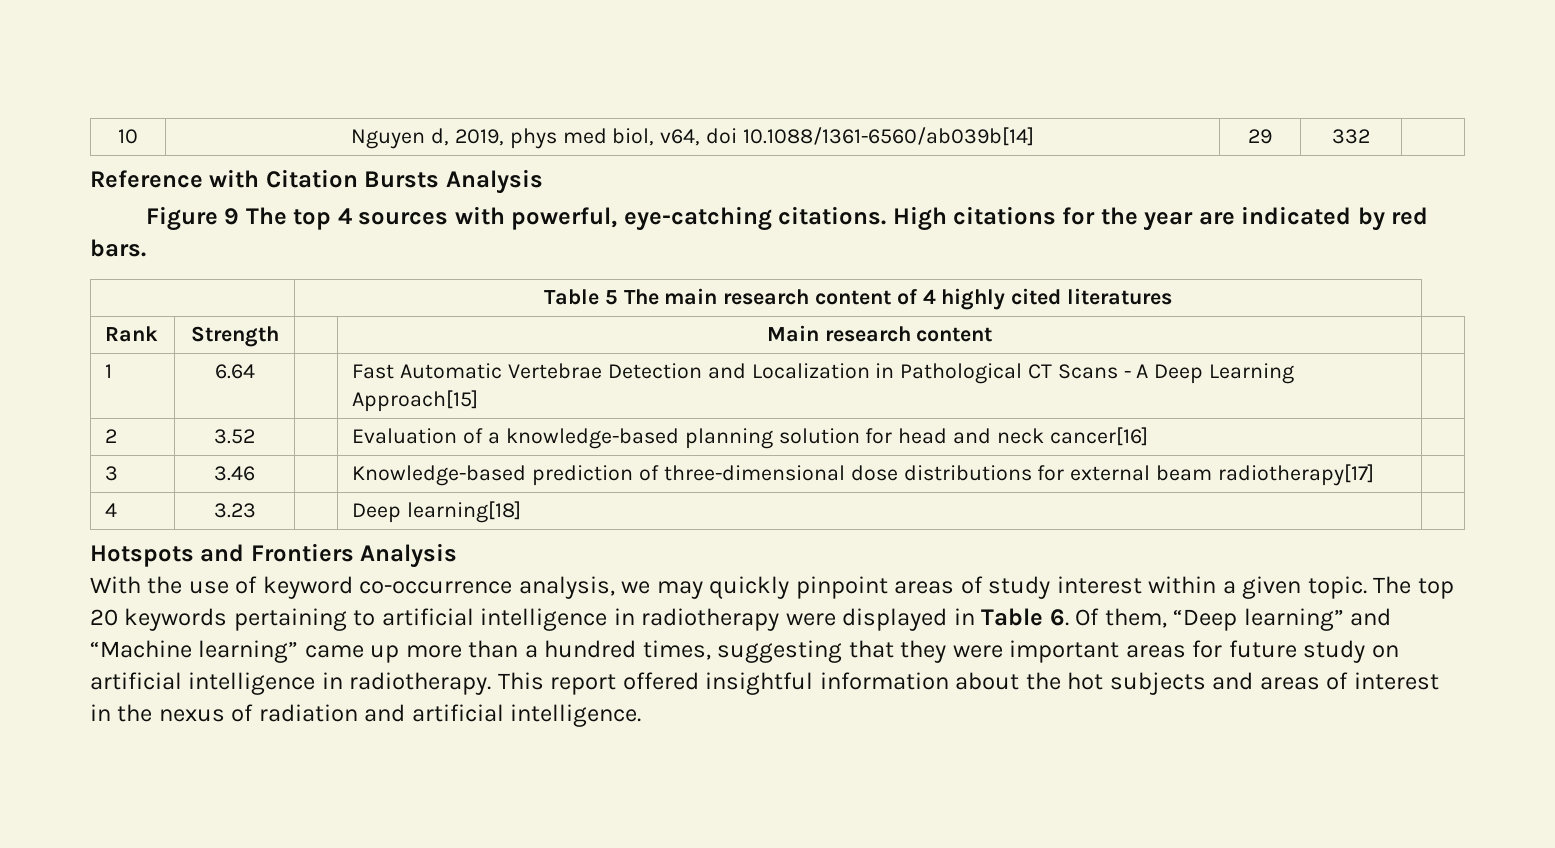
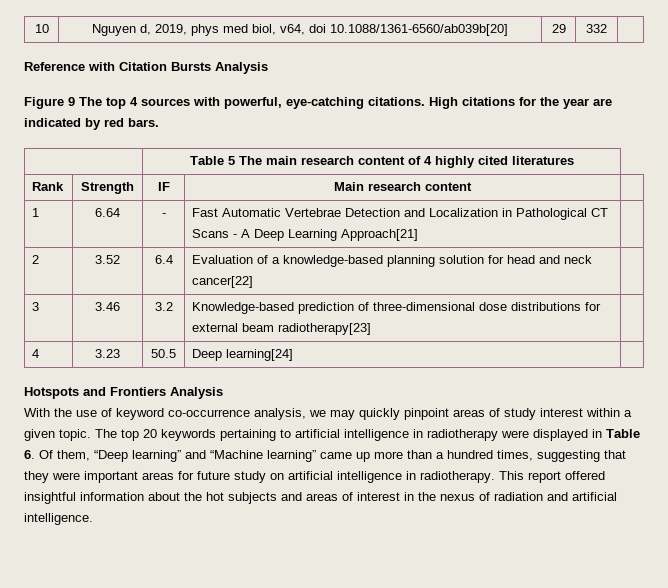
[742,127,1034,146] 10.1088/1361-6560/ab039b[14] -> [330,24,508,36] 10.1088/1361-6560/ab039b[20]
(279, 336) none -> [157,182,170,191] IF
(255, 371) none -> [161,213,166,217] -
[352,390,479,412] Approach[15] -> [341,229,419,241] Approach[21]
(255, 436) none -> [154,255,173,264] 6.4
[1049,427,1148,446] cancer[16] -> [192,276,254,288] cancer[22]
(255, 473) none -> [154,302,173,311] 3.2
[1217,464,1374,486] radiotherapy[17] -> [278,323,372,335] radiotherapy[23]
[352,501,522,523] | Deep learning[18] -> [151,349,176,358] [192,349,294,361] 50.5 | Deep learning[24]

